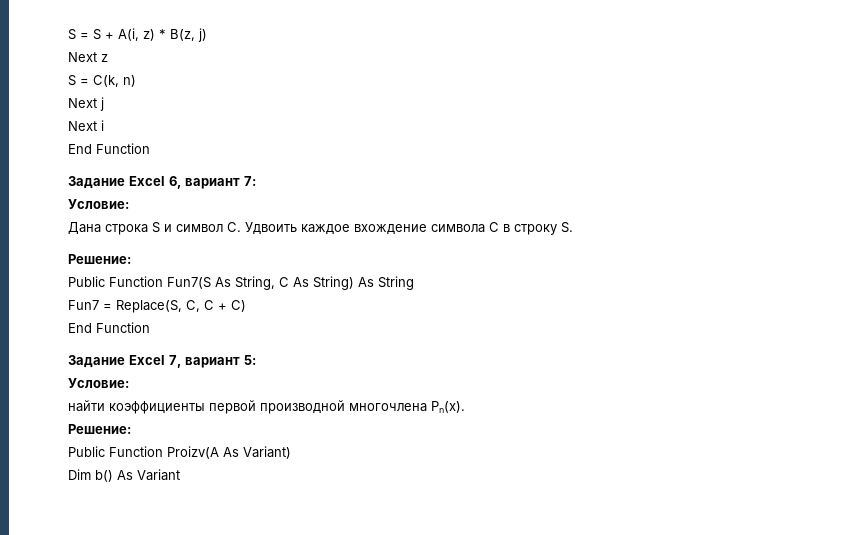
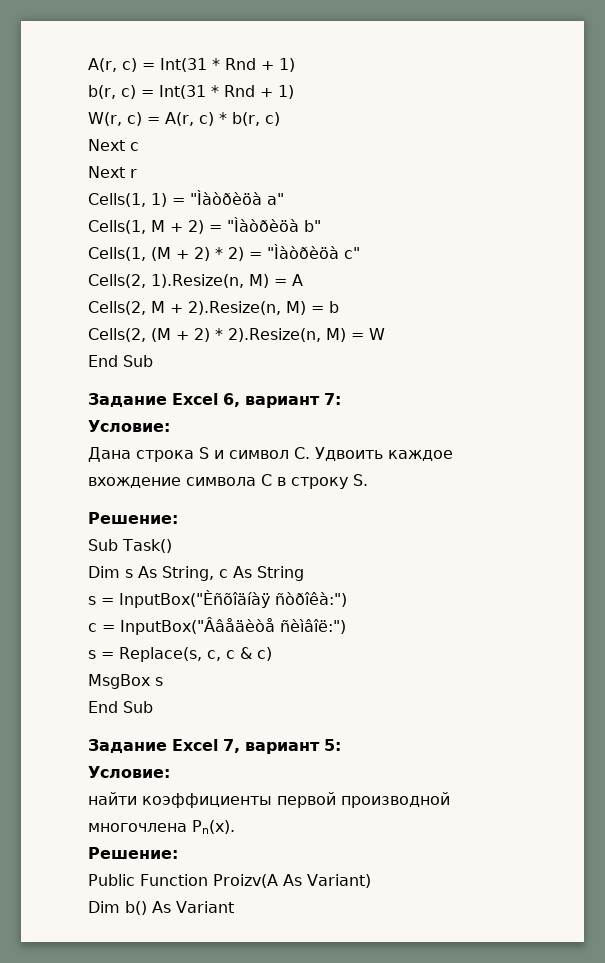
[68,28,207,42] [68,52,108,62] [68,75,136,87] [68,97,104,111] [68,120,104,131] [68,143,150,154] S = S + A(i, z) * B(z, j) // Next z // S = C(k, n) // Next j // Next i // End Function -> [88,58,295,72] [88,85,294,99] [88,112,280,126] [88,139,139,151] [88,166,137,178] [88,190,284,207] [88,217,321,234] [88,244,360,261] [88,274,303,288] [88,301,339,315] [88,328,385,342] [88,355,153,367] A(r, c) = Int(31 * Rnd + 1) // b(r, c) = Int(31 * Rnd + 1) // W(r, c) = A(r, c) * b(r, c) // Next c // Next r // Cells(1, 1) = "Ìàòðèöà a" // Cells(1, M + 2) = "Ìàòðèöà b" // Cells(1, (M + 2) * 2) = "Ìàòðèöà c" // Cells(2, 1).Resize(n, M) = A // Cells(2, M + 2).Resize(n, M) = b // Cells(2, (M + 2) * 2).Resize(n, M) = W // End Sub
[68,276,414,290] [68,300,246,313] [68,322,150,333] Public Function Fun7(S As String, C As String) As String // Fun7 = Replace(S, C, C + C) // End Function -> [88,539,172,553] [88,566,304,581] [88,590,347,608] [88,617,346,635] [88,647,272,662] [88,674,163,689] [88,701,153,713] Sub Task() // Dim s As String, c As String // s = InputBox("Èñõîäíàÿ ñòðîêà:") // c = InputBox("Ââåäèòå ñèìâîë:") // s = Replace(s, c, c & c) // MsgBox s // End Sub

